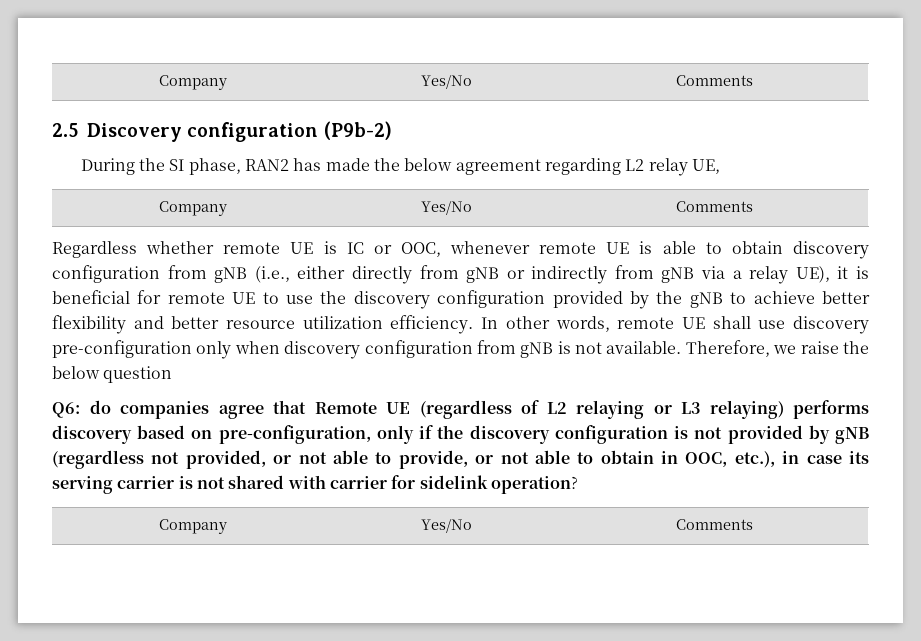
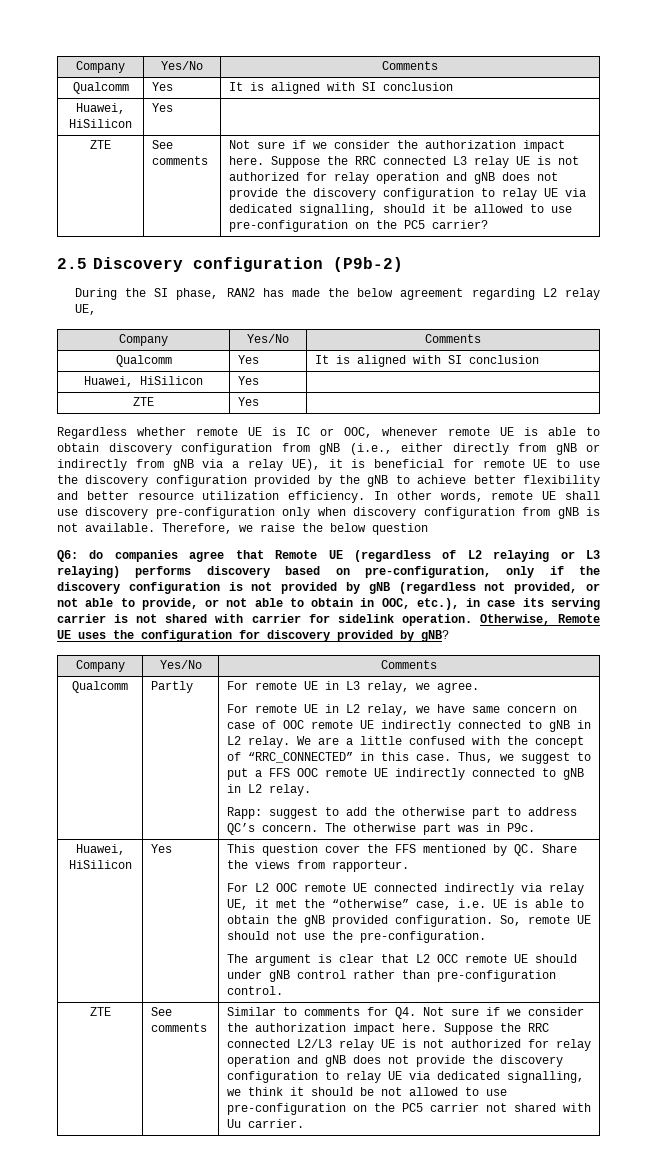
[158,75,227,90] [420,75,472,89] [675,75,753,86] Company | Yes/No | Comments -> [76,61,125,73] [161,61,203,70] [382,61,438,70] [72,82,129,94] [151,82,173,91] [228,82,453,94] [76,103,125,114] [69,119,132,128] [151,103,173,112] [90,140,111,149] [151,140,173,149] [151,156,208,165] [228,140,565,152] [228,156,579,168] [228,172,558,184] [228,188,586,200] [228,204,572,216] [228,220,488,232] Company | Yes/No | Comments // Qualcomm | Yes | It is aligned with SI conclusion // Huawei, HiSilicon | Yes | // ZTE | See comments | Not sure if we consider the authorization impact here. Suppose the RRC connected L3 relay UE is not authorized for relay operation and gNB does not provide the discovery configuration to relay UE via dedicated signalling, should it be allowed to use pre-configuration on the PC5 carrier?
(753, 206) none -> [115,355,172,367] [237,355,259,364] [314,355,539,367] [84,376,203,387] [237,376,259,385] [133,397,154,406] [237,397,259,406] // Qualcomm | Yes | It is aligned with SI conclusion // Huawei, HiSilicon | Yes | // ZTE | Yes |
[490,476,578,494] [158,519,227,534] [420,519,472,533] [675,519,753,530] operation? // Company | Yes/No | Comments -> [401,614,600,626] [57,630,449,642] [75,660,125,672] [159,660,202,669] [381,660,437,669] [72,681,128,693] [150,681,193,693] [226,681,479,693] [226,704,577,716] [226,720,591,732] [226,736,584,748] [226,752,591,764] [226,768,584,780] [226,784,311,796] [226,807,577,819] [226,823,535,835] [75,844,125,855] [68,860,132,869] [150,844,172,853] [226,844,577,856] [226,860,409,872] [226,883,584,895] [226,899,584,910] [226,915,591,927] [226,931,486,943] [226,954,577,966] [226,970,556,982] [226,986,283,995] [89,1007,111,1016] [150,1007,172,1016] [150,1023,207,1032] [226,1007,584,1019] [226,1023,549,1035] [226,1039,591,1051] [226,1055,563,1067] [226,1071,584,1083] [226,1087,507,1096] [226,1103,591,1115] [226,1119,304,1128] operation. Otherwise, Remote UE uses the configuration for discovery provided by gNB? // Company | Yes/No | Comments // Qualcomm | Partly | For remote UE in L3 relay, we agree. // For remote UE in L2 relay, we have same concern on case of OOC remote UE indirectly connected to gNB in L2 relay. We are a little confused with the concept of “RRC_CONNECTED” in this case. Thus, we suggest to put a FFS OOC remote UE indirectly connected to gNB in L2 relay. // Rapp: suggest to add the otherwise part to address QC’s concern. The otherwise part was in P9c. // Huawei, HiSilicon | Yes | This question cover the FFS mentioned by QC. Share the views from rapporteur. // For L2 OOC remote UE connected indirectly via relay UE, it met the “otherwise” case, i.e. UE is able to obtain the gNB provided configuration. So, remote UE should not use the pre-configuration. // The argument is clear that L2 OCC remote UE should under gNB control rather than pre-configuration control. // ZTE | See comments | Similar to comments for Q4. Not sure if we consider the authorization impact here. Suppose the RRC connected L2/L3 relay UE is not authorized for relay operation and gNB does not provide the discovery configuration to relay UE via dedicated signalling, we think it should be not allowed to use pre-configuration on the PC5 carrier not shared with Uu carrier.

